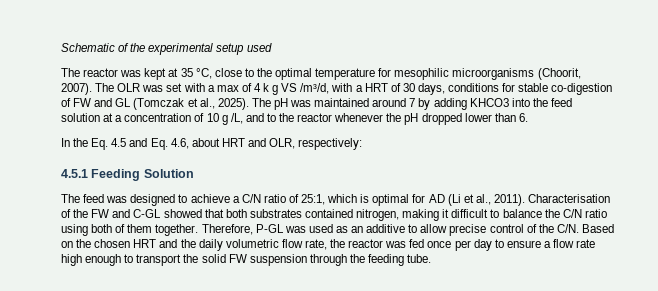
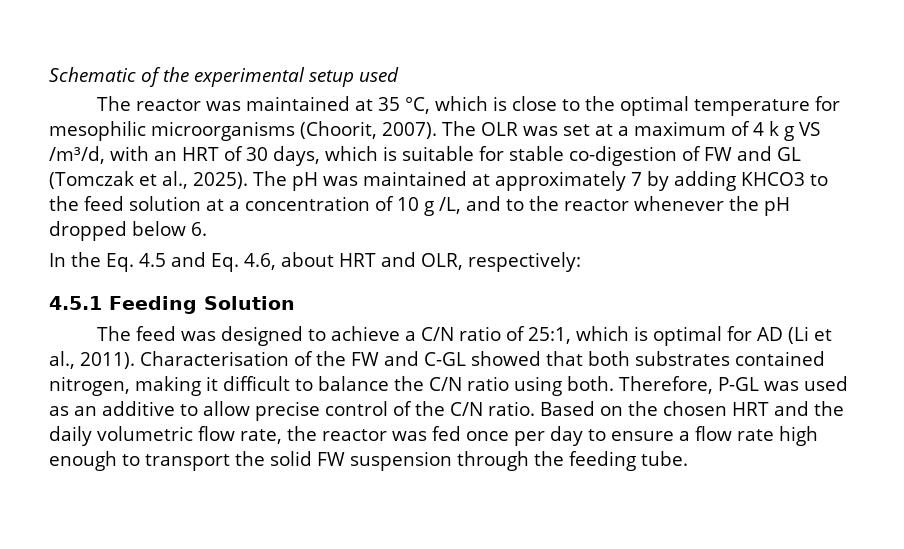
[144,68,167,80] kept -> [246,96,351,111] maintained
(212, 73) none -> [435,96,508,111] which is
[183,83,239,92] with a max -> [595,121,726,136] at a maximum
[355,85,363,92] a -> [154,151,177,161] an
[448,83,500,92] conditions -> [325,146,474,161] which is suitable
[372,98,407,107] around -> [471,171,626,191] at approximately
[511,98,530,107] into -> [809,174,828,186] to
[464,113,516,122] lower than -> [132,221,186,236] below
[91,224,199,236] both of them together. -> [567,376,614,391] both.
[556,224,579,233] C/N. -> [450,401,535,416] C/N ratio.

